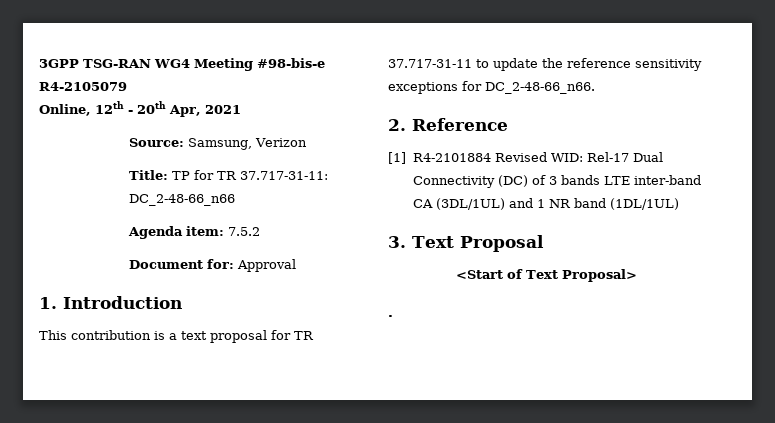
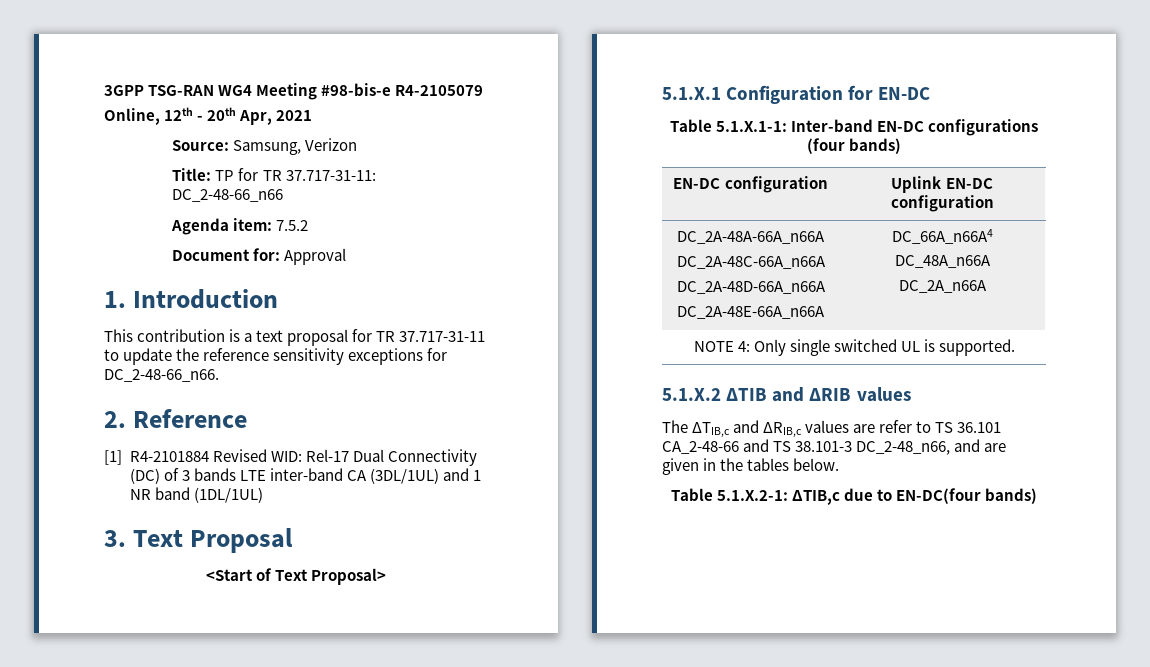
[388,315,393,317] . -> [662,85,931,104] [669,119,1039,136] [806,138,902,154] [673,176,828,193] [891,176,993,193] [890,195,994,212] [677,231,825,244] [676,256,826,269] [676,281,826,294] [677,306,825,319] [891,229,993,244] [894,255,991,268] [898,280,987,293] [693,339,1015,356] [662,387,911,402] [662,420,1002,437] [662,439,1007,455] [662,458,840,475] [670,488,1038,505] 5.1.X.1 Configuration for EN-DC // Table 5.1.X.1-1: Inter-band EN-DC configurations (four bands) // EN-DC configuration | Uplink EN-DC configuration // DC_2A-48A-66A_n66A // DC_2A-48C-66A_n66A // DC_2A-48D-66A_n66A // DC_2A-48E-66A_n66A | DC_66A_n66A4 // DC_48A_n66A // DC_2A_n66A // NOTE 4: Only single switched UL is supported. // 5.1.X.2 ∆TIB and ∆RIB values // The ΔTIB,c and ΔRIB,c values are refer to TS 36.101 CA_2-48-66 and TS 38.101-3 DC_2-48_n66, and are given in the tables below. // Table 5.1.X.2-1: ΔTIB,c due to EN-DC(four bands)

